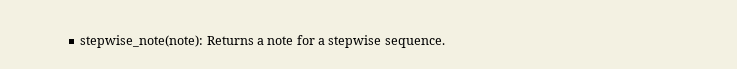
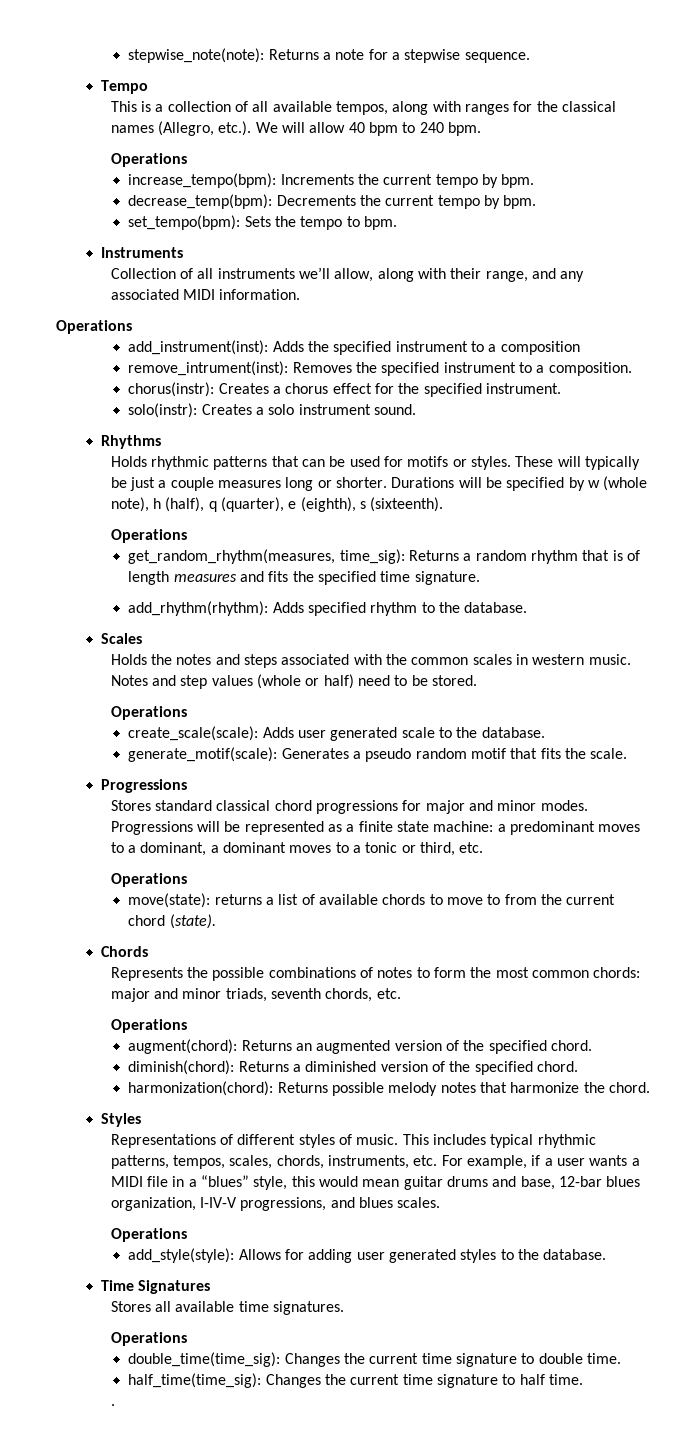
(445, 43) none -> [101,80,149,94] [110,101,616,115] [110,121,482,136] [110,153,187,167] [128,173,535,188] [128,194,537,209] [128,215,398,230] [101,247,184,258] [110,267,585,282] [110,289,301,300] [56,320,132,334] [128,340,580,355] [128,361,632,376] [128,382,561,397] [128,403,417,418] [101,435,162,449] [110,456,640,470] [110,476,648,491] [110,497,444,512] [110,529,187,543] [128,549,640,564] [128,571,480,585] [128,601,528,616] [101,633,143,644] [110,654,631,668] [110,674,478,689] [110,706,187,720] [128,726,545,741] [128,747,628,762] [101,779,188,793] [110,800,588,814] [110,821,641,835] [110,842,484,856] [110,873,187,887] [128,893,616,908] [128,914,216,929] [101,946,149,957] [110,967,641,981] [110,988,401,1002] [110,1019,187,1033] [128,1039,592,1054] [128,1060,578,1075] [128,1081,650,1096] [101,1113,142,1127] [110,1134,596,1148] [110,1155,640,1169] [110,1175,641,1190] [110,1197,441,1211] [110,1228,187,1242] [128,1248,607,1263] [101,1280,211,1294] [110,1301,345,1315] [110,1332,187,1346] [128,1352,621,1367] [128,1373,583,1388] [110,1404,115,1406] // Tempo // This is a collection of all available tempos, along with ranges for the classical names (Allegro, etc.). We will allow 40 bpm to 240 bpm. // Operations // increase_tempo(bpm): Increments the current tempo by bpm. // decrease_temp(bpm): Decrements the current tempo by bpm. // set_tempo(bpm): Sets the tempo to bpm. // Instruments // Collection of all instruments we’ll allow, along with their range, and any associated MIDI information. // Operations // add_instrument(inst): Adds the specified instrument to a composition // remove_intrument(inst): Removes the specified instrument to a composition. // chorus(instr): Creates a chorus effect for the specified instrument. // solo(instr): Creates a solo instrument sound. // Rhythms // Holds rhythmic patterns that can be used for motifs or styles. These will typically be just a couple measures long or shorter. Durations will be specified by w (whole note), h (half), q (quarter), e (eighth), s (sixteenth). // Operations // get_random_rhythm(measures, time_sig): Returns a random rhythm that is of length measures and fits the specified time signature. // add_rhythm(rhythm): Adds specified rhythm to the database. // Scales // Holds the notes and steps associated with the common scales in western music. Notes and step values (whole or half) need to be stored. // Operations // create_scale(scale): Adds user generated scale to the database. // generate_motif(scale): Generates a pseudo random motif that fits the scale. // Progressions // Stores standard classical chord progressions for major and minor modes. Progressions will be represented as a finite state machine: a predominant moves to a dominant, a dominant moves to a tonic or third, etc. // Operations // move(state): returns a list of available chords to move to from the current chord (state). // Chords // Represents the possible combinations of notes to form the most common chords: major and minor triads, seventh chords, etc. // Operations // augment(chord): Returns an augmented version of the specified chord. // diminish(chord): Returns a diminished version of the specified chord. // harmonization(chord): Returns possible melody notes that harmonize the chord. // Styles // Representations of different styles of music. This includes typical rhythmic patterns, tempos, scales, chords, instruments, etc. For example, if a user wants a MIDI file in a “blues” style, this would mean guitar drums and base, 12-bar blues organization, I-IV-V progressions, and blues scales. // Operations // add_style(style): Allows for adding user generated styles to the database. // Time Signatures // Stores all available time signatures. // Operations // double_time(time_sig): Changes the current time signature to double time. // half_time(time_sig): Changes the current time signature to half time. // .

